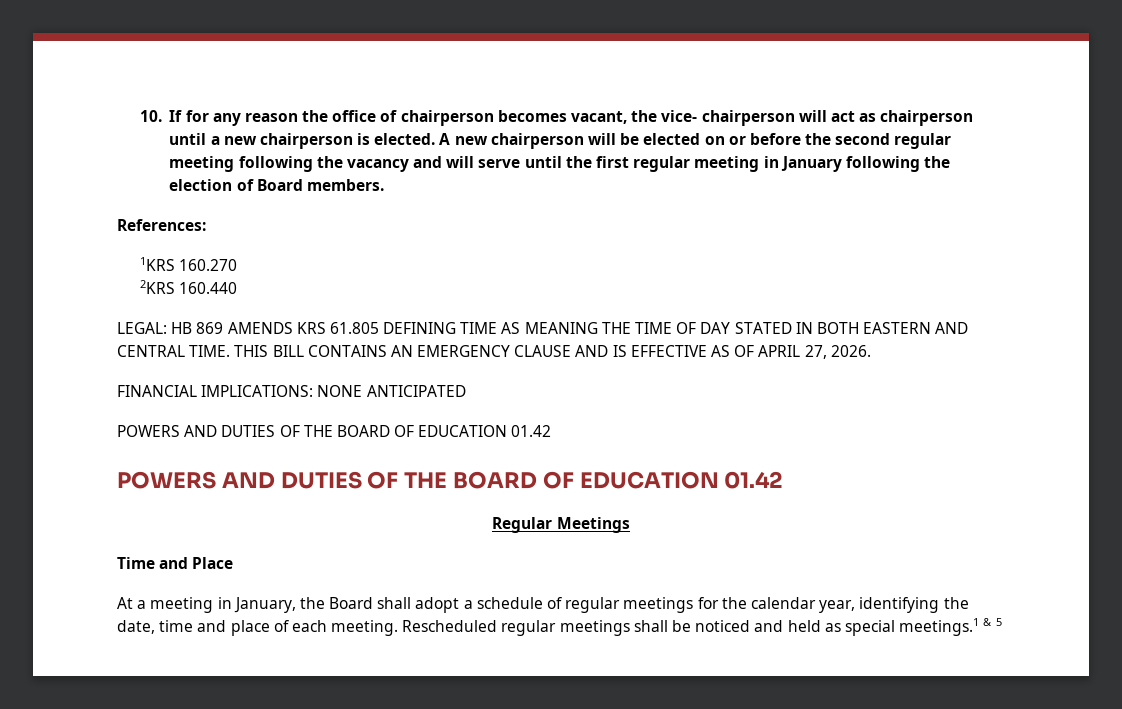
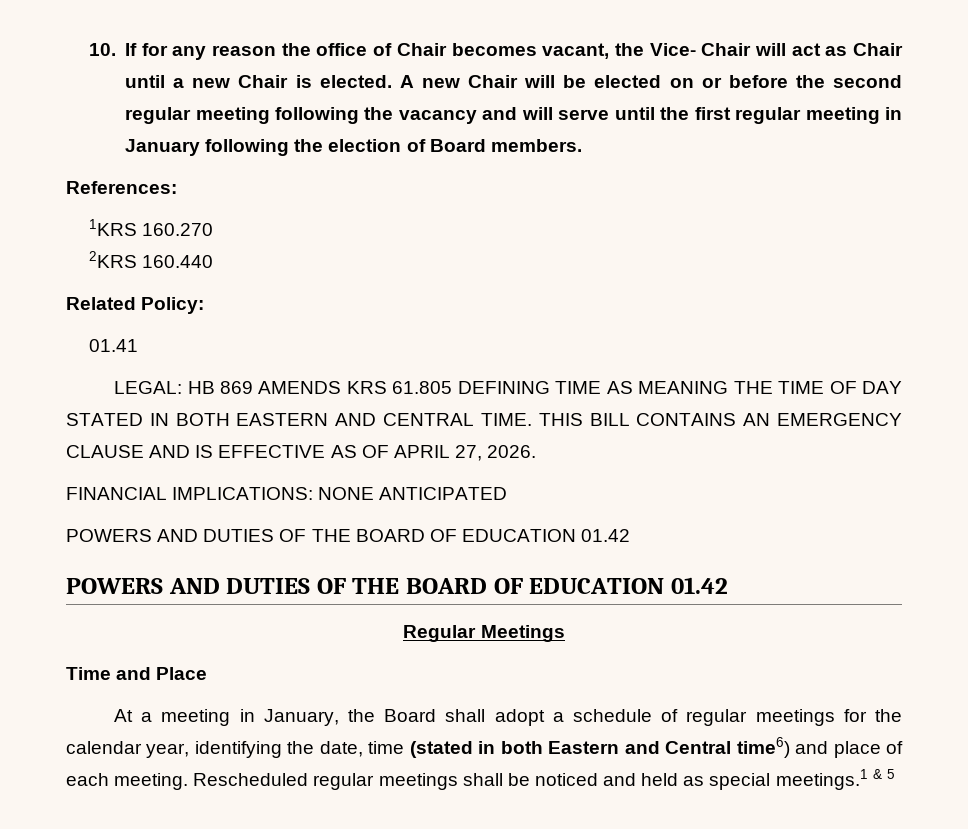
[400,110,494,126] chairperson -> [396,43,447,56] Chair
[661,110,795,126] vice- chairperson -> [649,43,752,56] Vice- Chair
[880,110,974,126] chairperson -> [852,43,903,56] Chair
[259,133,353,149] chairperson -> [238,75,289,88] Chair
[490,133,584,149] chairperson -> [468,75,519,88] Chair
(237, 288) none -> [66,297,205,314] [88,339,138,352] // Related Policy: // 01.41
(194, 626) none -> [409,737,790,758] (stated in both Eastern and Central time6)

